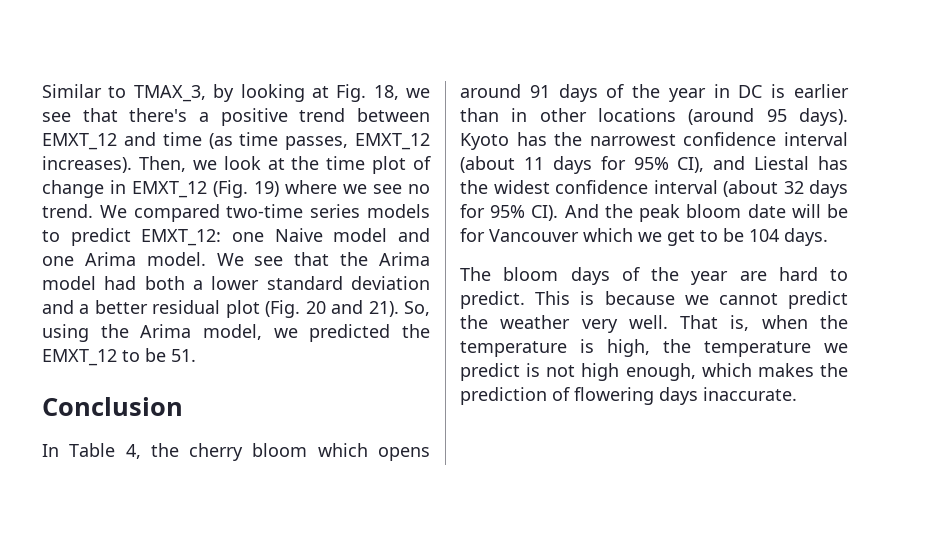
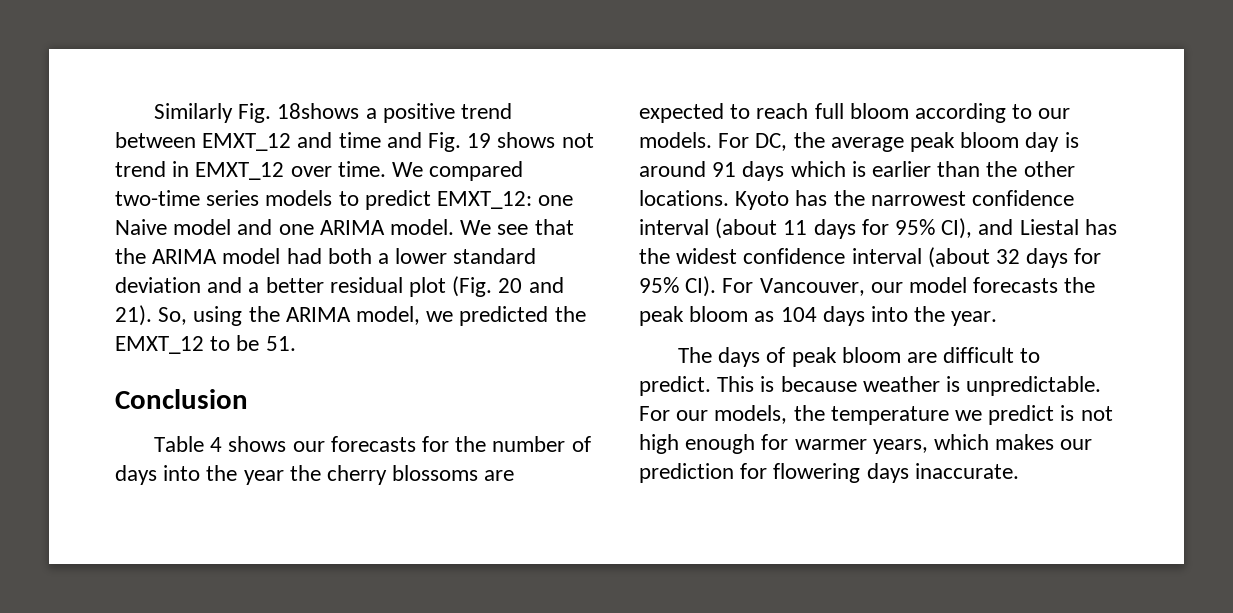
[42,84,430,102] [42,108,188,122] Similar to TMAX_3, by looking at Fig. 18, we see that there's -> [153,103,360,123] Similarly Fig. 18shows
[208,132,430,150] [42,156,431,174] [42,180,430,198] [42,204,93,218] (as time passes, EMXT_12 increases). Then, we look at the time plot of change in EMXT_12 (Fig. 19) where we see no trend. -> [386,132,594,152] [115,161,386,180] and Fig. 19 shows not trend in EMXT_12 over time.
[84,252,136,266] Arima -> [319,220,385,235] ARIMA
[379,252,430,266] Arima -> [152,249,218,264] ARIMA
[140,324,192,338] Arima -> [285,307,351,322] ARIMA
[42,443,430,461] [460,84,849,102] [460,108,848,126] In Table 4, the cherry bloom which opens around 91 days of the year in DC is earlier than in other locations (around 95 days). -> [153,436,591,452] [115,465,515,485] [639,103,1071,123] [639,132,1079,152] [639,161,1075,181] [639,190,729,206] Table 4 shows our forecasts for the number of days into the year the cherry blossoms are expected to reach full bloom according to our models. For DC, the average peak bloom day is around 91 days which is earlier than the other locations.
[564,204,848,222] [460,228,828,246] And the peak bloom date will be for Vancouver which we get to be 104 days. -> [722,277,1096,296] [639,306,998,326] For Vancouver, our model forecasts the peak bloom as 104 days into the year.
[503,267,818,285] bloom days of the year are hard -> [718,347,1015,367] days of peak bloom are difficult
[684,291,848,309] [460,315,848,333] [460,339,650,357] we cannot predict the weather very well. That is, when the temperature is high, -> [862,376,1102,396] [639,405,788,424] weather is unpredictable. For our models,
[625,363,848,381] [460,387,570,405] enough, which makes the prediction of -> [685,434,1093,454] [639,463,768,483] enough for warmer years, which makes our prediction for

